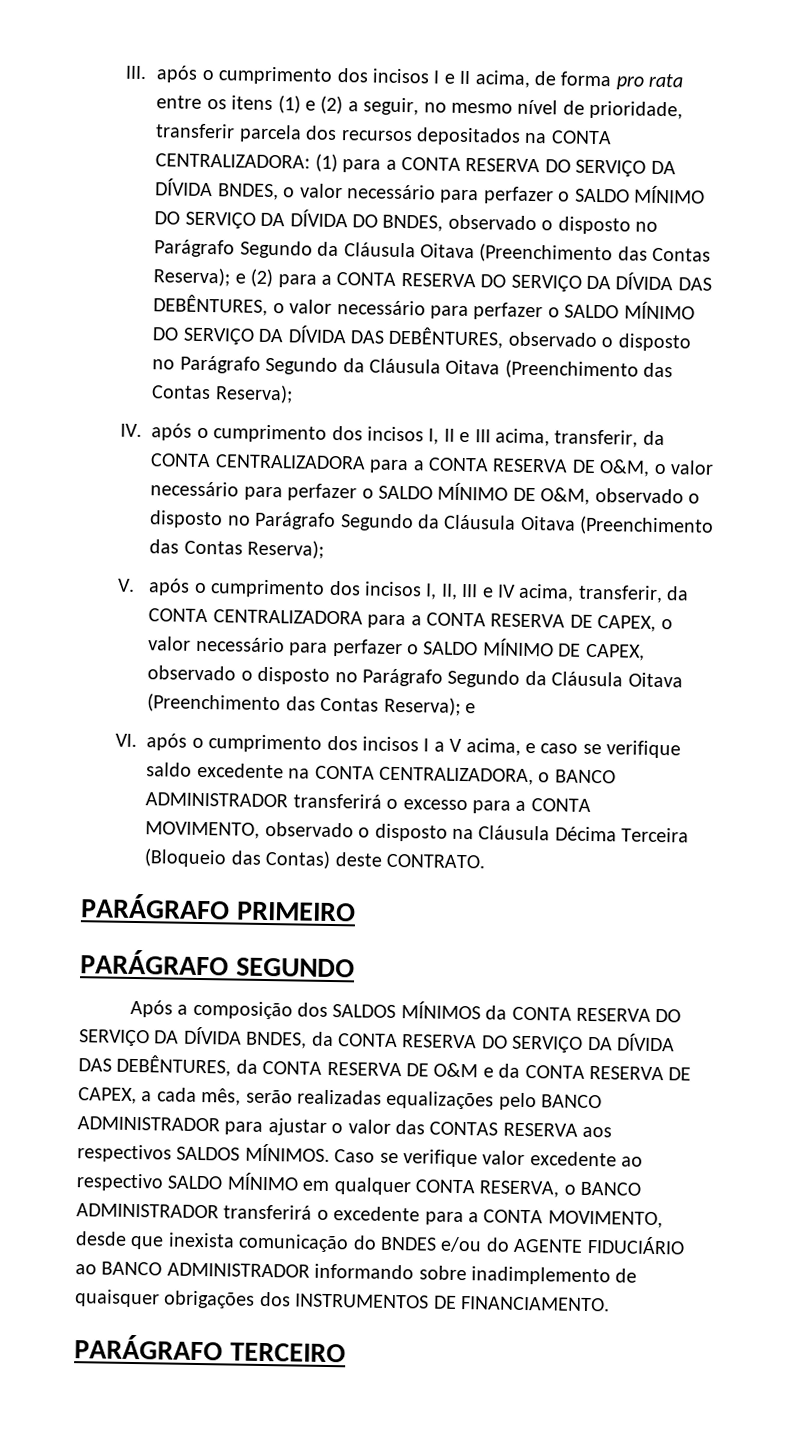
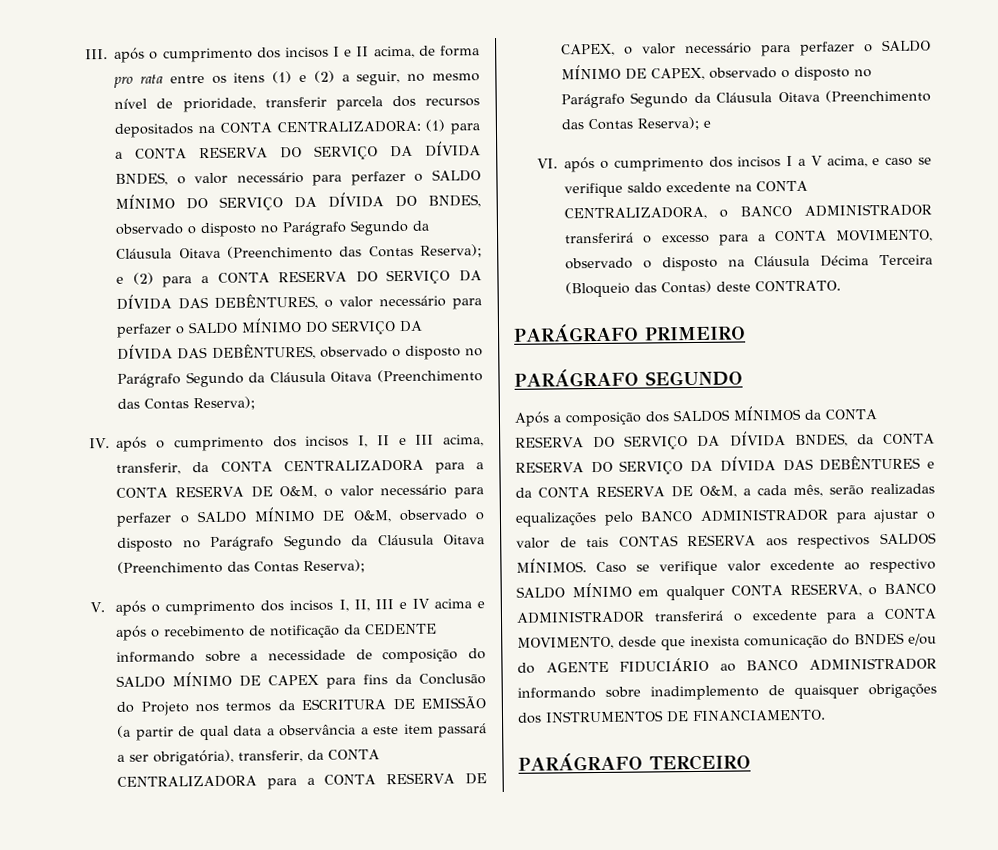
[518,583,575,602] acima, -> [433,598,486,609] [116,623,438,641] [116,648,487,664] [116,671,486,689] [116,696,486,716] [117,723,487,741] [117,749,235,766] acima e após o recebimento de notificação da CEDENTE informando sobre a necessidade de composição do SALDO MÍNIMO DE CAPEX para fins da Conclusão do Projeto nos termos da ESCRITURA DE EMISSÃO (a partir de qual data a observância a este item passará a ser obrigatória),
[116,1054,479,1078] DEBÊNTURES, da CONTA RESERVA DE O&M -> [819,455,922,471] DEBÊNTURES
[78,1087,137,1105] CAPEX, -> [698,485,737,498] O&M,
[395,1120,425,1135] das -> [559,536,610,548] de tais

